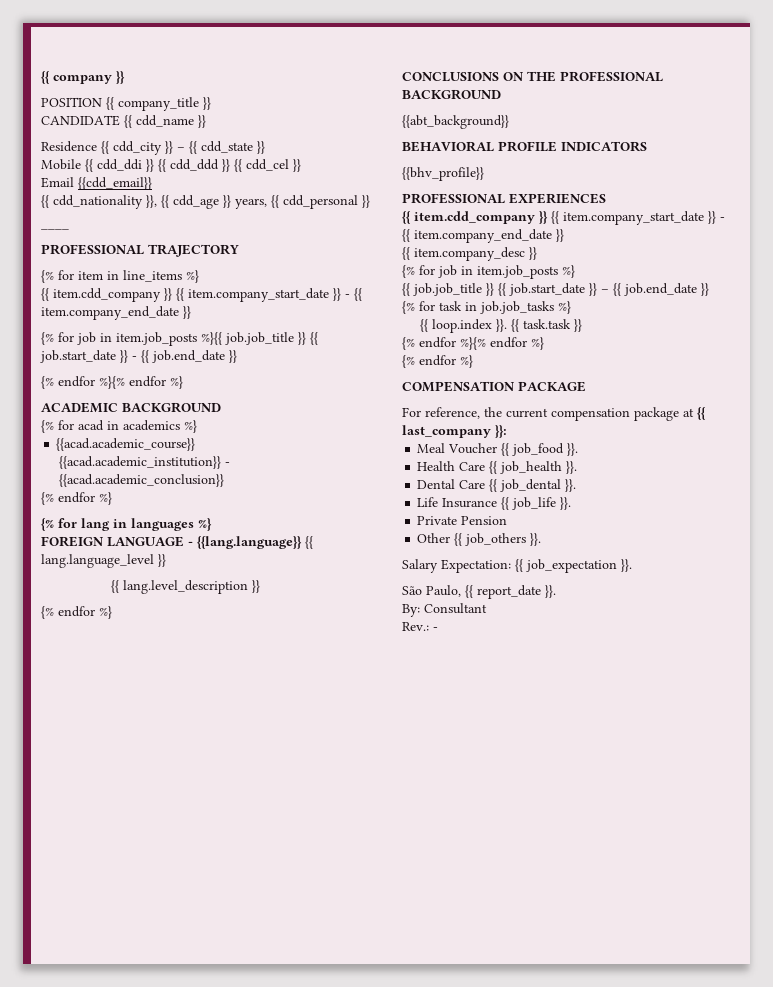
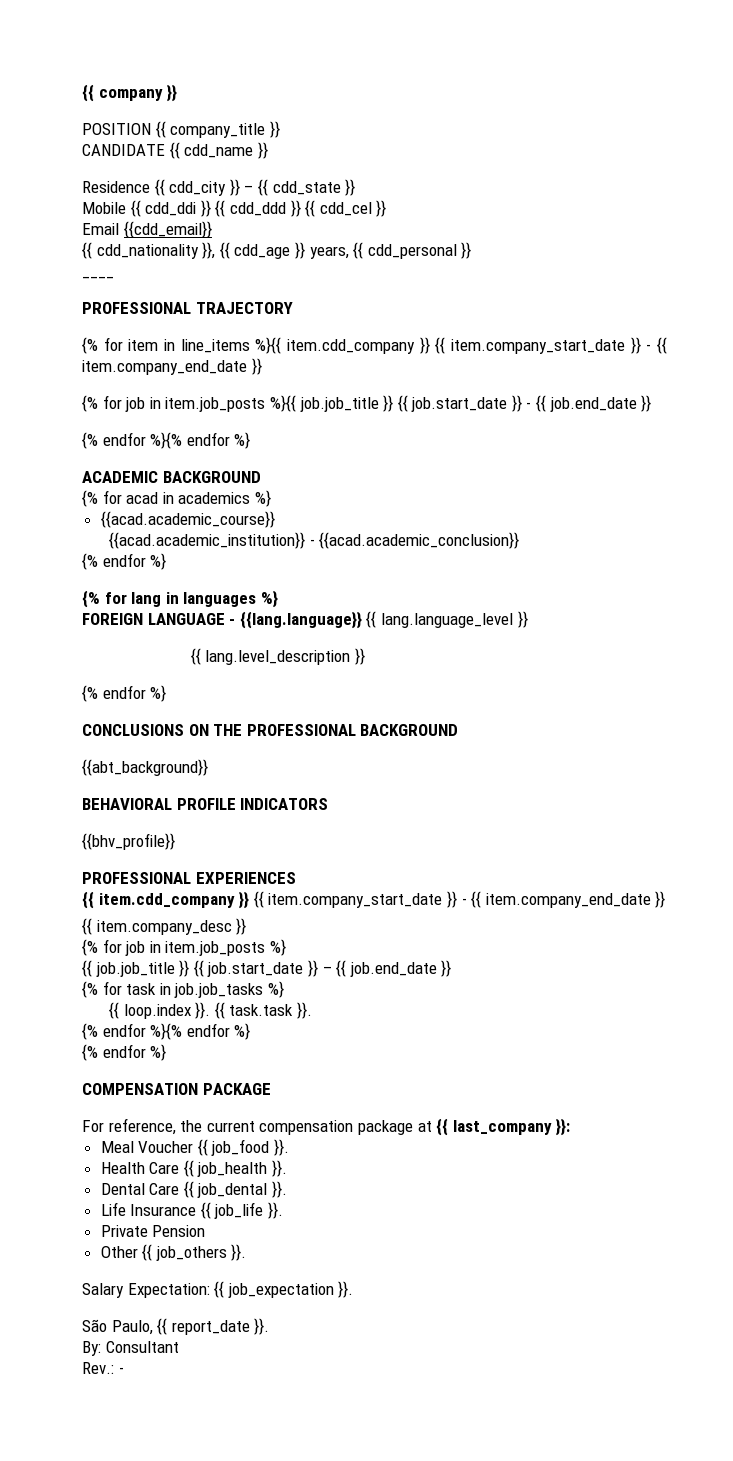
[186,270,199,283] [41,288,49,301] %} // {{ -> [255,337,282,354] %}{{
[573,319,582,332] }} -> [297,1002,313,1019] }}.

